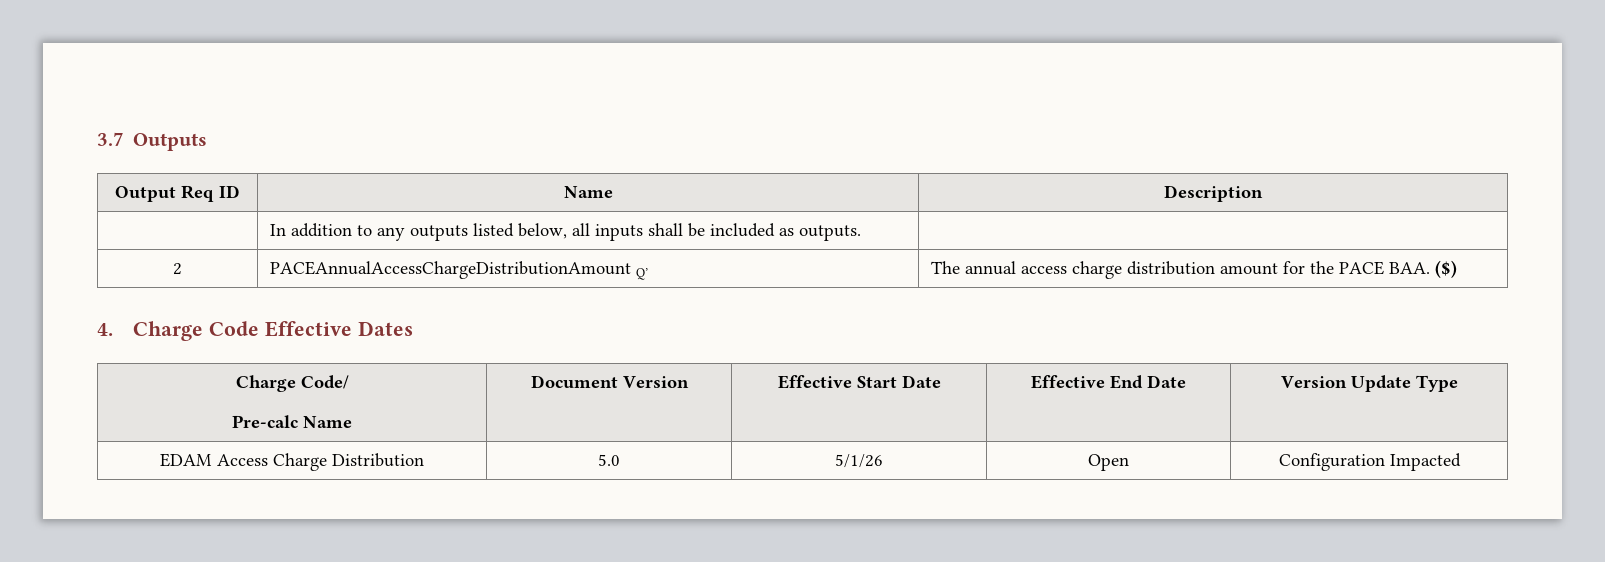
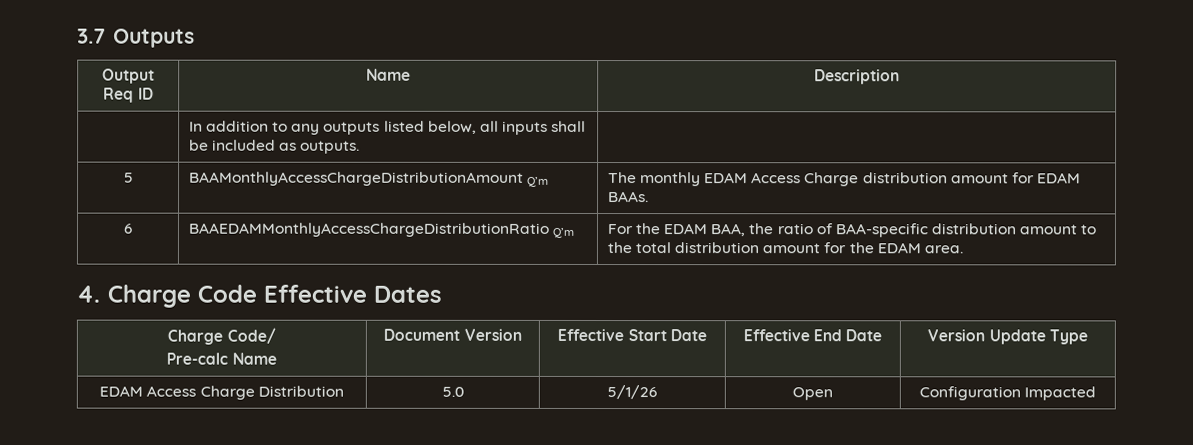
[173,263,182,275] [270,261,649,280] [931,261,1123,279] 2 | PACEAnnualAccessChargeDistributionAmount Q’ | The annual access charge -> [123,172,134,183] [188,171,549,187] [607,172,1082,187] [607,191,649,203] [123,223,132,234] [187,222,574,238] [606,223,1097,238] [606,242,671,254] 5 | BAAMonthlyAccessChargeDistributionAmount Q’m | The monthly EDAM Access Charge distribution amount for EDAM BAAs. // 6 | BAAEDAMMonthlyAccessChargeDistributionRatio Q’m | For the EDAM BAA, the ratio of BAA-specific distribution amount to the total
[1339,260,1458,278] PACE BAA. ($) -> [876,242,963,254] EDAM area.

